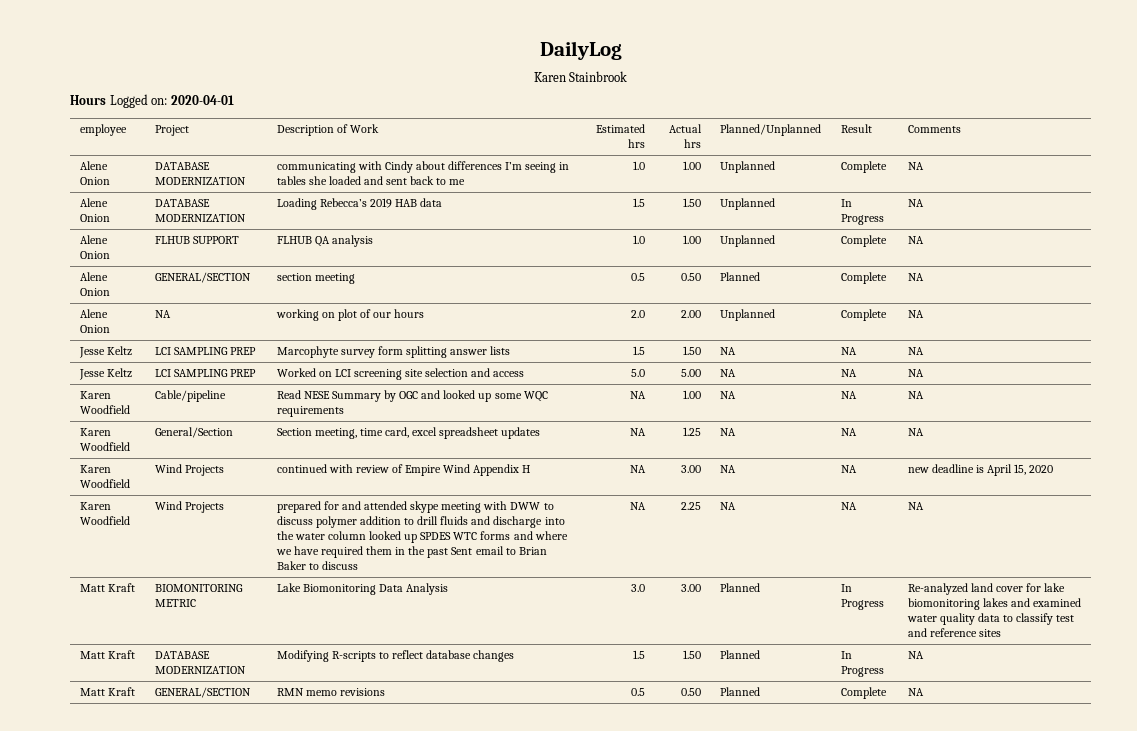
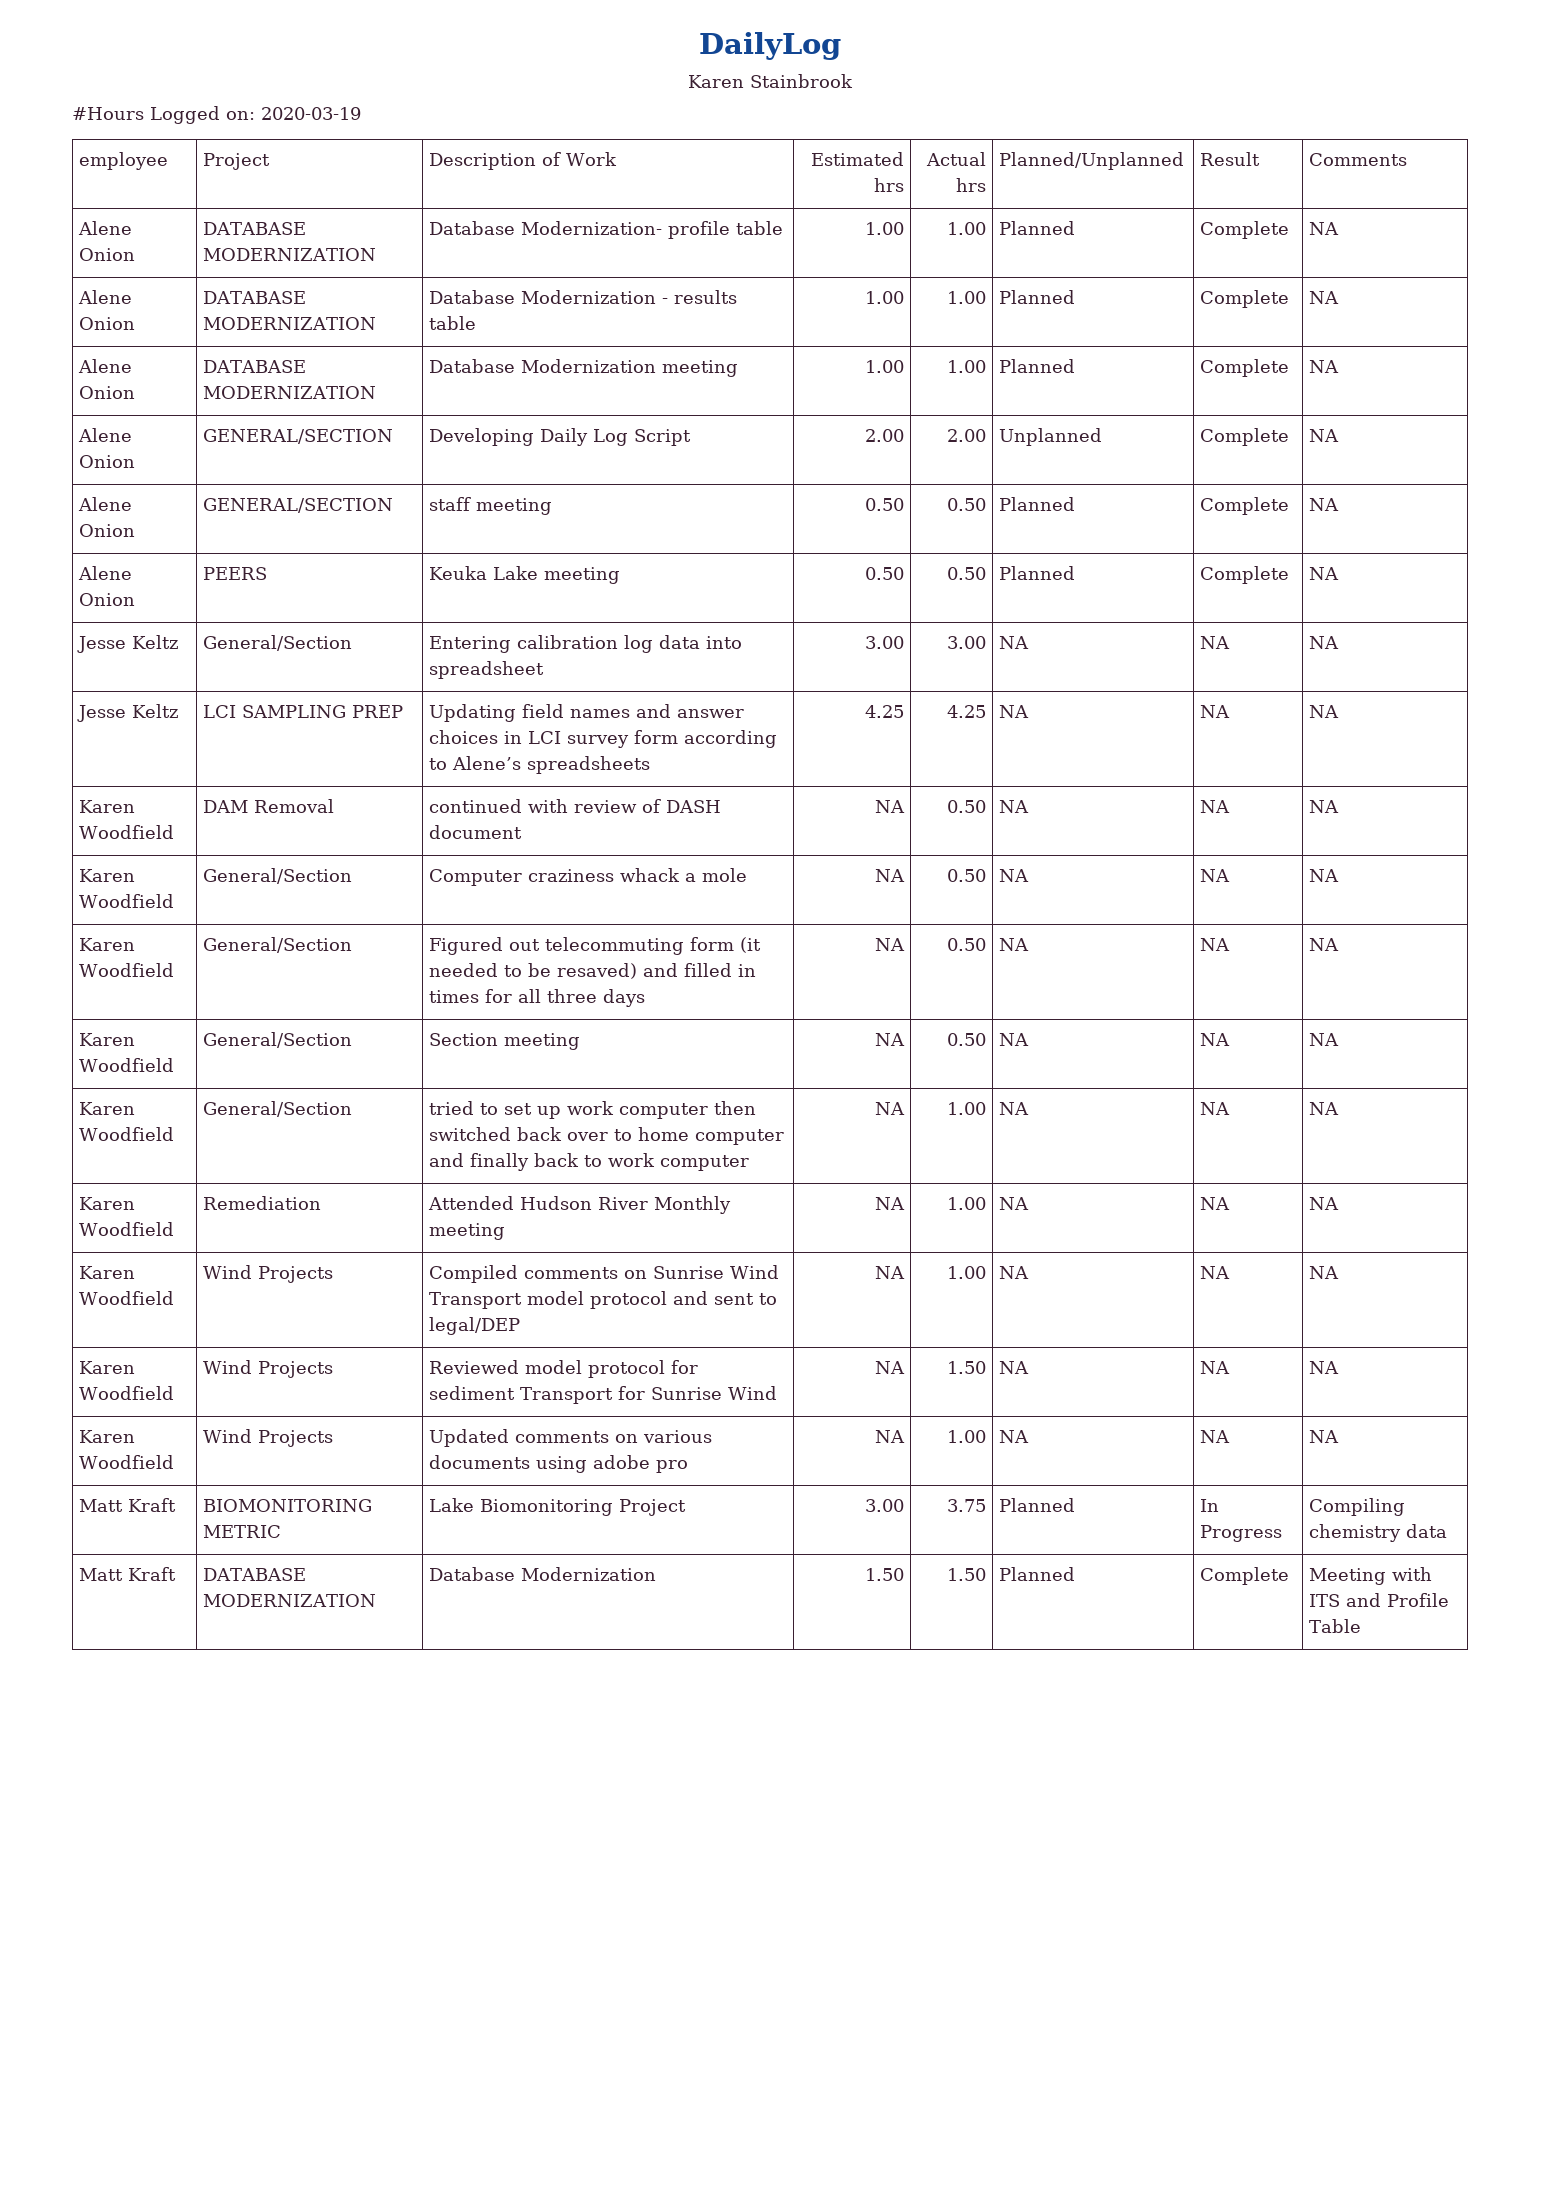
[70,95,106,105] Hours -> [72,107,144,120] #Hours
[170,95,234,105] 2020-04-01 -> [261,107,361,120] 2020-03-19
[276,161,570,173] [276,176,466,185] [633,161,646,170] [683,161,702,170] [719,161,775,173] [840,161,887,173] [907,162,924,170] [79,198,108,207] [79,214,110,222] [154,199,210,207] [154,214,246,222] [276,198,443,210] [633,198,646,207] [683,198,702,207] [719,198,775,210] [840,199,852,207] [840,214,884,225] [907,199,924,207] [79,235,108,244] [79,251,110,259] [154,236,239,244] [276,235,373,247] [633,235,646,244] [683,235,702,244] communicating with Cindy about differences I’m seeing in tables she loaded and sent back to me | 1.0 | 1.00 | Unplanned | Complete | NA // Alene Onion | DATABASE MODERNIZATION | Loading Rebecca’s 2019 HAB data | 1.5 | 1.50 | Unplanned | In Progress | NA // Alene Onion | FLHUB SUPPORT | FLHUB QA analysis | 1.0 | 1.00 -> [429,221,784,239] [864,222,904,235] [946,222,986,235] [999,221,1076,235] [1200,221,1290,239] [1309,222,1340,235] [78,290,133,304] [79,317,136,330] [203,291,307,304] [203,317,377,330] [429,290,738,304] [429,316,477,330] [864,291,904,304] [946,291,986,304] [999,290,1076,304] [1200,290,1290,308] [1309,291,1340,304] [78,359,133,373] [79,386,136,399] [203,360,307,373] [203,386,377,399] [429,359,739,377] [864,360,904,373] [946,360,986,373] [999,359,1076,373] [1200,359,1290,377] [1309,360,1340,373] [78,428,133,442] [79,455,136,468] [203,429,394,444] [429,428,692,446] [864,429,904,442] [946,429,986,442] Database Modernization- profile table | 1.00 | 1.00 | Planned | Complete | NA // Alene Onion | DATABASE MODERNIZATION | Database Modernization - results table | 1.00 | 1.00 | Planned | Complete | NA // Alene Onion | DATABASE MODERNIZATION | Database Modernization meeting | 1.00 | 1.00 | Planned | Complete | NA // Alene Onion | GENERAL/SECTION | Developing Daily Log Script | 2.00 | 2.00
[276,273,355,284] [631,273,646,281] section meeting | 0.5 -> [429,497,553,515] [864,498,904,511] staff meeting | 0.50
[154,310,171,318] [275,309,425,321] [631,310,646,318] [681,310,702,318] [719,309,775,321] [840,309,887,321] [907,310,924,318] [78,346,132,358] [154,347,256,355] [276,346,511,358] [633,346,646,355] [683,346,702,355] NA | working on plot of our hours | 2.0 | 2.00 | Unplanned | Complete | NA // Jesse Keltz | LCI SAMPLING PREP | Marcophyte survey form splitting answer lists | 1.5 | 1.50 -> [203,567,268,580] [429,566,621,584] [864,567,904,580] [946,567,986,580] [999,566,1076,580] [1200,566,1290,584] [1309,567,1340,580] [77,635,179,653] [203,635,353,651] [429,635,743,653] [429,661,545,679] [864,636,904,649] [946,636,986,649] PEERS | Keuka Lake meeting | 0.50 | 0.50 | Planned | Complete | NA // Jesse Keltz | General/Section | Entering calibration log data into spreadsheet | 3.00 | 3.00
[276,368,525,380] [631,369,646,377] [681,369,702,377] [719,369,736,377] [840,369,857,377] [907,369,924,377] [79,391,111,399] [79,405,130,414] [154,390,226,402] [276,390,548,402] [276,406,344,417] [630,391,647,399] [683,390,702,399] [719,391,736,399] [840,391,857,399] [907,391,924,399] [79,428,111,436] [79,442,130,451] [154,427,233,438] [276,427,541,439] [630,428,647,436] [683,427,702,436] [719,428,736,436] [840,428,857,436] [907,428,924,436] [79,465,111,473] [79,479,130,488] [154,464,224,476] [276,464,531,476] [630,465,647,473] [681,465,702,473] [719,465,736,473] [840,465,857,473] [907,464,1054,476] [79,502,111,510] [79,516,130,525] [154,501,224,513] [276,501,554,513] [276,516,565,528] [276,531,568,543] [275,546,547,558] [276,561,358,570] [630,502,647,510] [681,502,702,510] Worked on LCI screening site selection and access | 5.0 | 5.00 | NA | NA | NA // Karen Woodfield | Cable/pipeline | Read NESE Summary by OGC and looked up some WQC requirements | NA | 1.00 | NA | NA | NA // Karen Woodfield | General/Section | Section meeting, time card, excel spreadsheet updates | NA | 1.25 | NA | NA | NA // Karen Woodfield | Wind Projects | continued with review of Empire Wind Appendix H | NA | 3.00 | NA | NA | new deadline is April 15, 2020 // Karen Woodfield | Wind Projects | prepared for and attended skype meeting with DWW to discuss polymer addition to drill fluids and discharge into the water column looked up SPDES WTC forms and where we have required them in the past Sent email to Brian Baker to discuss | NA | 2.25 -> [429,704,745,722] [429,730,778,748] [429,756,651,774] [864,705,904,718] [946,705,986,718] [999,705,1030,718] [1200,705,1231,718] [1309,705,1340,718] [79,800,136,813] [79,825,175,839] [203,799,335,813] [429,799,722,813] [429,825,523,839] [874,800,905,813] [946,800,986,813] [999,800,1030,813] [1200,800,1231,813] [1309,800,1340,813] [79,869,136,882] [79,894,175,908] [203,868,353,884] [429,868,748,886] [874,869,905,882] [946,869,986,882] [999,869,1030,882] [1200,869,1231,882] [1309,869,1340,882] [79,938,136,951] [79,963,175,977] [203,937,353,953] [429,937,762,955] [429,963,757,979] [429,989,646,1007] [874,938,905,951] [946,938,986,951] [999,938,1030,951] [1200,938,1231,951] [1309,938,1340,951] [79,1033,136,1046] [79,1058,175,1072] [203,1032,353,1048] [429,1033,581,1050] [874,1033,905,1046] [946,1033,986,1046] [999,1033,1030,1046] [1200,1033,1231,1046] [1309,1033,1340,1046] [79,1102,136,1115] [79,1127,175,1141] [203,1101,353,1117] [429,1101,757,1119] [429,1127,785,1145] [429,1153,750,1171] [874,1102,905,1115] [946,1102,986,1115] [999,1102,1030,1115] [1200,1102,1231,1115] [1309,1102,1340,1115] [79,1197,136,1210] [79,1222,175,1236] [203,1196,322,1210] [428,1196,732,1214] [429,1223,506,1240] [874,1197,905,1210] [946,1197,986,1210] [999,1197,1030,1210] [1200,1197,1231,1210] [1309,1197,1340,1210] [79,1266,136,1279] [79,1291,175,1305] [203,1265,334,1283] [429,1265,780,1283] [429,1291,778,1309] [429,1317,521,1335] [874,1266,905,1279] [946,1266,986,1279] [999,1266,1030,1279] [1200,1266,1231,1279] [1309,1266,1340,1279] [79,1361,136,1374] [79,1386,175,1400] [203,1360,334,1378] [429,1360,699,1378] [429,1386,778,1404] [874,1361,905,1374] [946,1361,986,1374] [999,1361,1030,1374] [1200,1361,1231,1374] [1309,1361,1340,1374] [79,1430,136,1443] [79,1455,175,1469] [203,1429,334,1447] [429,1429,713,1447] [429,1455,689,1473] [874,1430,905,1443] [946,1430,986,1443] Updating field names and answer choices in LCI survey form according to Alene’s spreadsheets | 4.25 | 4.25 | NA | NA | NA // Karen Woodfield | DAM Removal | continued with review of DASH document | NA | 0.50 | NA | NA | NA // Karen Woodfield | General/Section | Computer craziness whack a mole | NA | 0.50 | NA | NA | NA // Karen Woodfield | General/Section | Figured out telecommuting form (it needed to be resaved) and filled in times for all three days | NA | 0.50 | NA | NA | NA // Karen Woodfield | General/Section | Section meeting | NA | 0.50 | NA | NA | NA // Karen Woodfield | General/Section | tried to set up work computer then switched back over to home computer and finally back to work computer | NA | 1.00 | NA | NA | NA // Karen Woodfield | Remediation | Attended Hudson River Monthly meeting | NA | 1.00 | NA | NA | NA // Karen Woodfield | Wind Projects | Compiled comments on Sunrise Wind Transport model protocol and sent to legal/DEP | NA | 1.00 | NA | NA | NA // Karen Woodfield | Wind Projects | Reviewed model protocol for sediment Transport for Sunrise Wind | NA | 1.50 | NA | NA | NA // Karen Woodfield | Wind Projects | Updated comments on various documents using adobe pro | NA | 1.00
[378,583,448,595] [631,584,646,592] [681,584,702,592] [719,583,760,592] [840,584,852,592] [840,599,884,610] [907,583,1066,595] [907,598,1081,610] [906,613,1075,625] [907,628,1001,637] [79,650,135,659] [154,651,210,659] [154,666,246,674] [276,650,515,662] [633,650,646,659] [683,650,702,659] [719,650,760,659] [840,651,852,659] [840,666,884,677] [907,651,924,659] [79,687,135,696] [154,687,251,698] [276,688,385,696] [631,688,646,696] [681,688,702,696] [719,687,760,696] [840,687,887,699] [907,688,924,696] Data Analysis | 3.0 | 3.00 | Planned | In Progress | Re-analyzed land cover for lake biomonitoring lakes and examined water quality data to classify test and reference sites // Matt Kraft | DATABASE MODERNIZATION | Modifying R-scripts to reflect database changes | 1.5 | 1.50 | Planned | In Progress | NA // Matt Kraft | GENERAL/SECTION | RMN memo revisions | 0.5 | 0.50 | Planned | Complete | NA -> [619,1499,687,1516] [864,1499,904,1512] [946,1499,986,1512] [999,1498,1076,1512] [1200,1499,1220,1512] [1200,1525,1283,1542] [1309,1498,1406,1516] [1309,1524,1448,1542] [79,1567,177,1581] [203,1568,307,1581] [203,1594,377,1607] [429,1567,657,1581] [864,1568,904,1581] [946,1568,986,1581] [999,1567,1076,1581] [1200,1567,1290,1585] [1309,1567,1433,1585] [1309,1593,1450,1607] [1309,1619,1362,1633] Project | 3.00 | 3.75 | Planned | In Progress | Compiling chemistry data // Matt Kraft | DATABASE MODERNIZATION | Database Modernization | 1.50 | 1.50 | Planned | Complete | Meeting with ITS and Profile Table

